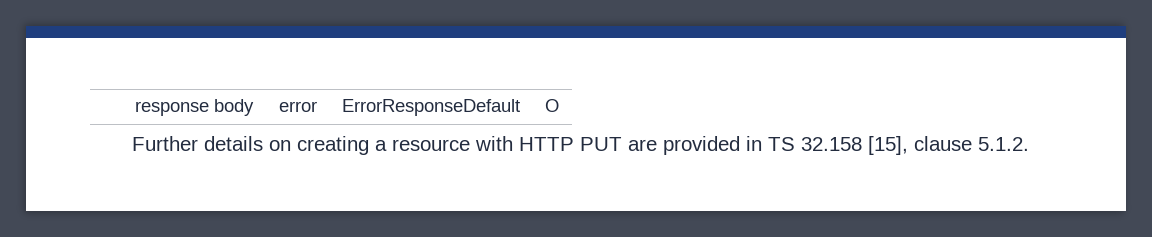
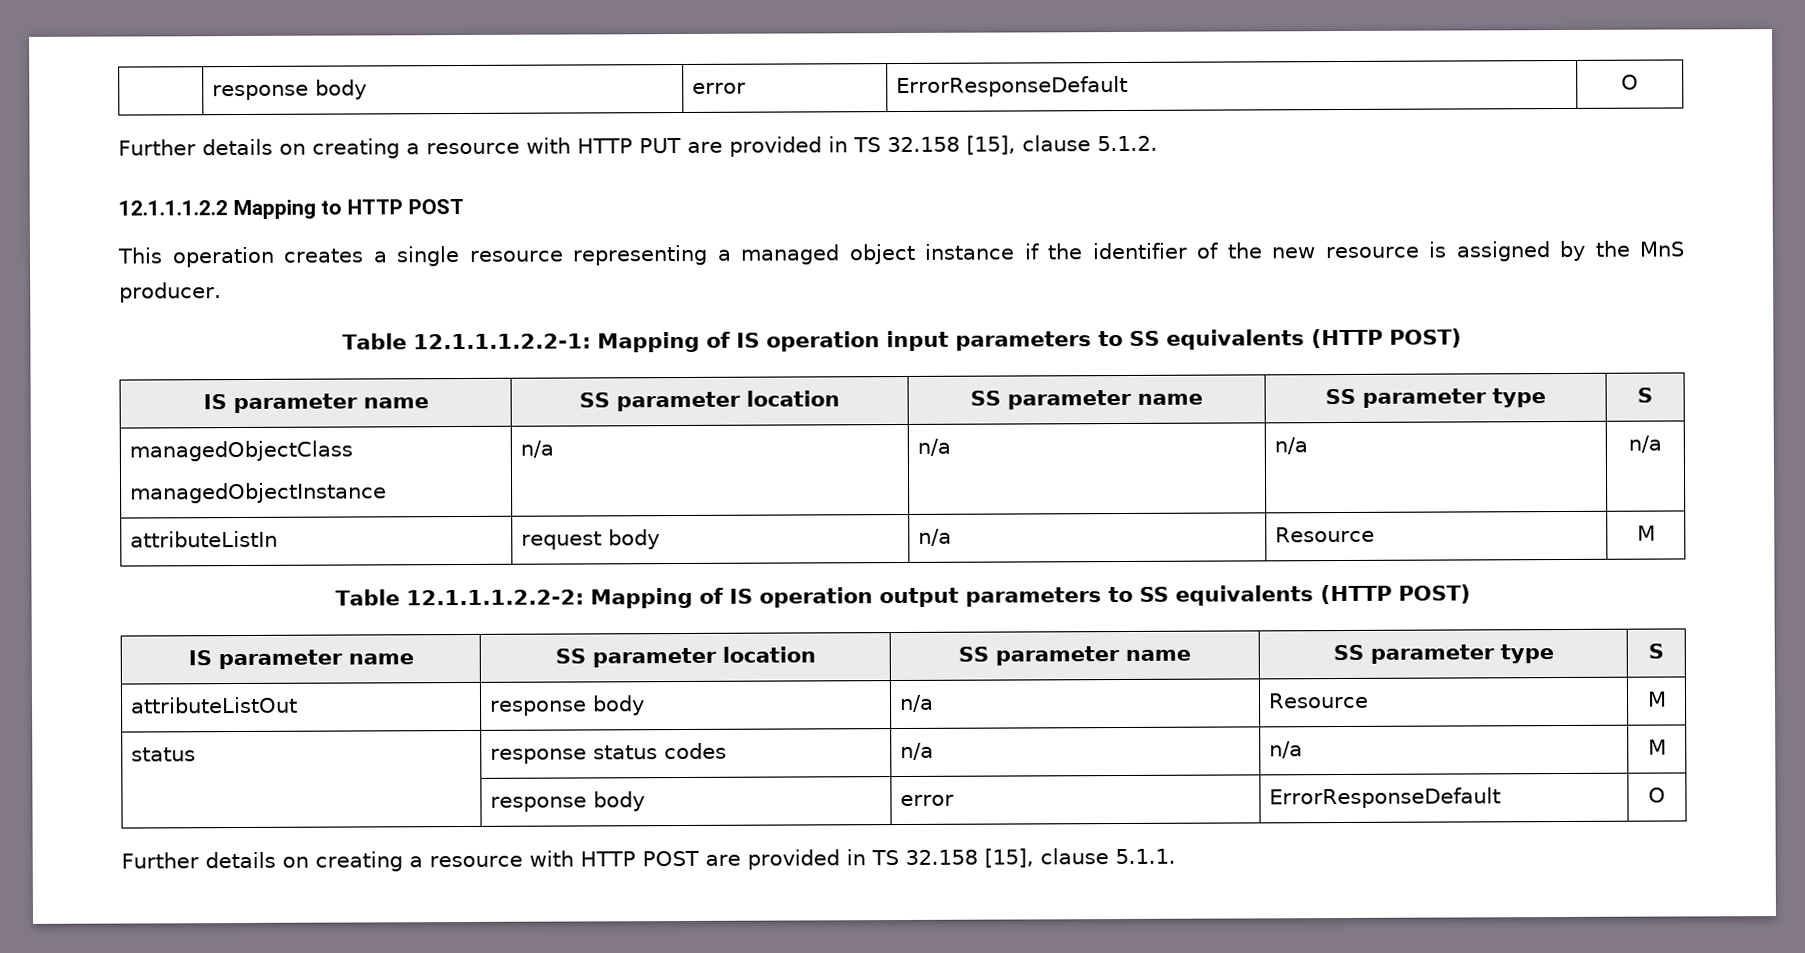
(1030, 144) none -> [118,198,464,220] [117,240,1685,268] [119,282,222,303] [342,328,1462,353] [202,393,429,414] [579,390,840,412] [970,389,1203,410] [1325,388,1546,408] [1637,387,1653,403] [129,440,354,462] [130,482,388,504] [520,440,555,458] [917,438,952,456] [1274,437,1309,455] [1628,435,1662,453] [130,530,279,548] [521,529,661,550] [918,528,953,546] [1275,526,1376,543] [1636,525,1656,541] [334,584,1472,609] [187,649,414,670] [554,646,816,668] [958,646,1191,666] [1332,644,1554,664] [1648,643,1664,659] [130,696,299,714] [490,695,646,716] [899,694,935,713] [1268,692,1370,709] [1646,691,1667,707] [131,747,197,762] [490,742,728,764] [900,742,935,761] [1269,741,1304,759] [1647,739,1667,755] [490,791,646,812] [900,794,955,807] [1269,787,1502,809] [1648,787,1666,803] [121,848,1176,872] // 12.1.1.1.2.2 Mapping to HTTP POST // This operation creates a single resource representing a managed object instance if the identifier of the new resource is assigned by the MnS producer. // Table 12.1.1.1.2.2-1: Mapping of IS operation input parameters to SS equivalents (HTTP POST) // IS parameter name | SS parameter location | SS parameter name | SS parameter type | S // managedObjectClass // managedObjectInstance | n/a | n/a | n/a | n/a // attributeListIn | request body | n/a | Resource | M // Table 12.1.1.1.2.2-2: Mapping of IS operation output parameters to SS equivalents (HTTP POST) // IS parameter name | SS parameter location | SS parameter name | SS parameter type | S // attributeListOut | response body | n/a | Resource | M // status | response status codes | n/a | n/a | M // | response body | error | ErrorResponseDefault | O // Further details on creating a resource with HTTP POST are provided in TS 32.158 [15], clause 5.1.1.

